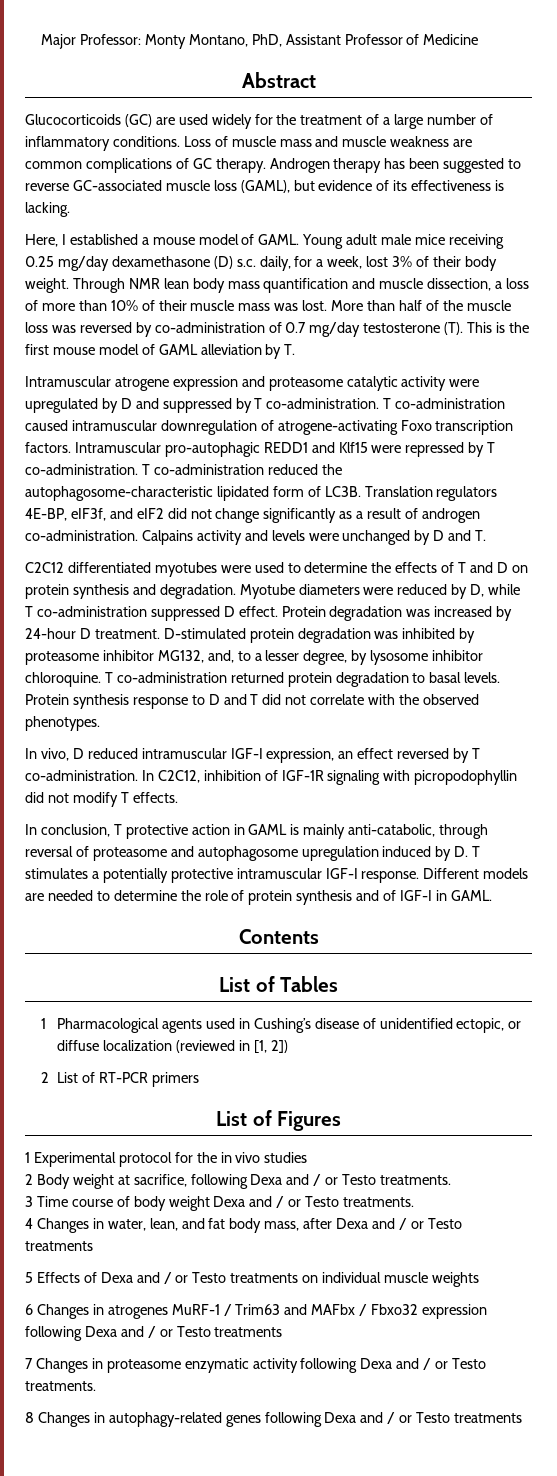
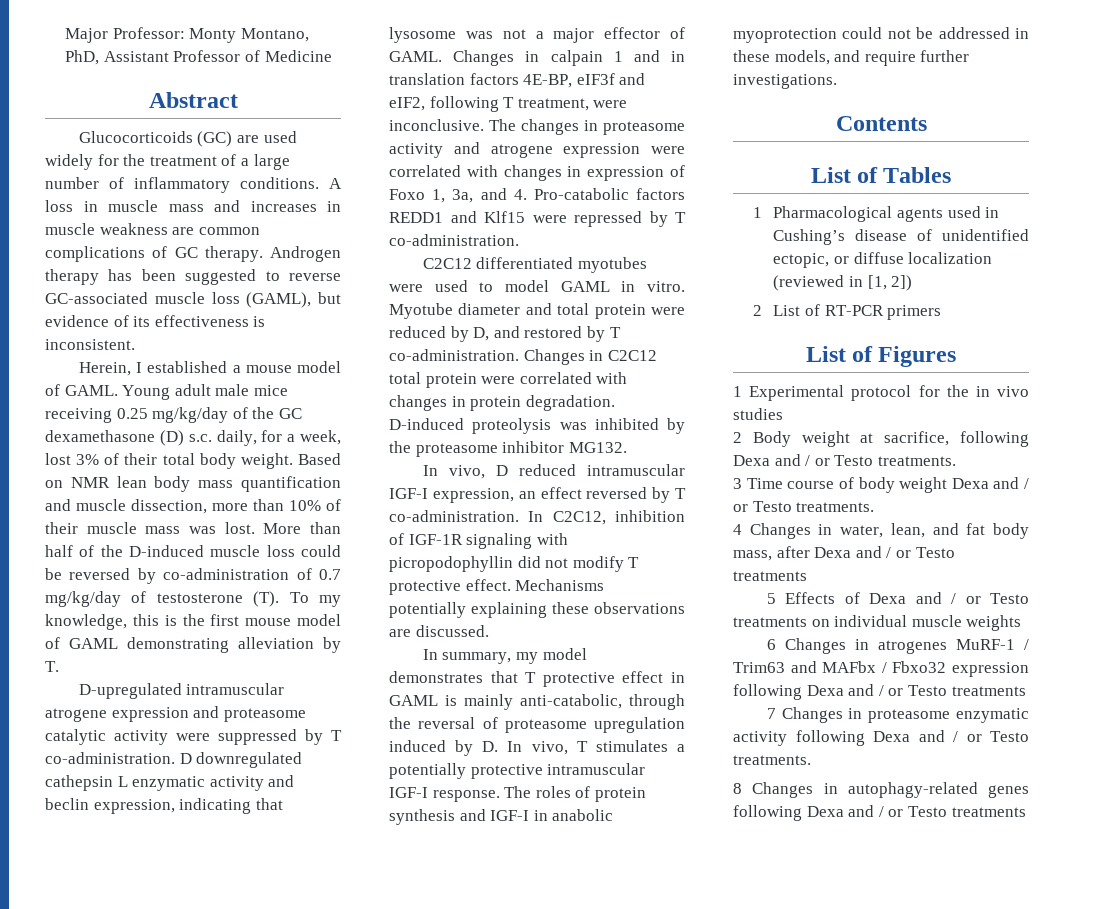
[183,136,228,147] Loss of -> [329,178,342,189] [45,200,98,212] A loss in
(339, 141) none -> [250,201,341,212] increases in
[25,202,70,217] [25,234,58,247] lacking. // Here, -> [45,339,135,350] [78,362,131,376] inconsistent. // Herein,
[57,256,109,271] mg/day -> [152,407,302,423] mg/kg/day of the GC
(461, 261) none -> [162,453,195,465] total
[72,278,125,293] Through -> [298,453,341,465] [45,480,63,488] Based on
[495,278,530,289] [25,300,38,311] a loss of -> (207, 506) none
[466,300,511,311] [25,322,76,333] muscle loss was -> [129,545,341,557] [45,568,62,580] D-induced muscle loss could be
[309,322,493,337] mg/day testosterone (T). This -> [45,591,341,607] [45,614,159,630] mg/kg/day of testosterone (T). To my knowledge, this
(198, 349) none -> [127,637,229,653] demonstrating
[25,376,111,387] Intramuscular -> [78,683,285,699] D-upregulated intramuscular
[25,398,506,413] [25,420,514,435] [25,442,260,457] upregulated by D and suppressed by T co-administration. T co-administration caused intramuscular downregulation of atrogene-activating Foxo transcription factors. Intramuscular pro-autophagic -> [218,729,342,745] [45,752,303,768] [45,775,295,791] [45,798,283,814] [389,27,685,43] [389,50,685,66] [389,73,646,88] [389,96,628,112] [389,119,685,135] [389,142,685,158] [389,165,685,181] [389,188,685,203] suppressed by T co-administration. D downregulated cathepsin L enzymatic activity and beclin expression, indicating that lysosome was not a major effector of GAML. Changes in calpain 1 and in translation factors 4E-BP, eIF3f and eIF2, following T treatment, were inconclusive. The changes in proteasome activity and atrogene expression were correlated with changes in expression of Foxo 1, 3a, and 4. Pro-catabolic factors
[141,464,342,475] [25,486,498,501] [25,508,480,523] [25,530,487,545] T co-administration reduced the autophagosome-characteristic lipidated form of LC3B. Translation regulators 4E-BP, eIF3f, and eIF2 did not change significantly as a result of androgen co-administration. Calpains activity and levels were unchanged by D and T. -> (519, 240) none
[304,562,528,573] [25,584,521,599] [25,606,513,621] [25,628,371,643] determine the effects of T and D on protein synthesis and degradation. Myotube diameters were reduced by D, while T co-administration suppressed D effect. Protein degradation was increased by 24-hour D treatment. D-stimulated protein degradation -> [505,280,685,292] [389,303,685,319] [389,326,621,342] [389,349,657,365] [389,372,628,388] [389,395,615,411] [389,418,552,434] model GAML in vitro. Myotube diameter and total protein were reduced by D, and restored by T co-administration. Changes in C2C12 total protein were correlated with changes in protein degradation. D-induced proteolysis
(476, 635) none -> [389,441,411,453] the
[157,650,484,665] [25,672,501,687] [25,694,479,709] [25,716,100,731] MG132, and, to a lesser degree, by lysosome inhibitor chloroquine. T co-administration returned protein degradation to basal levels. Protein synthesis response to D and T did not correlate with the observed phenotypes. -> [568,442,627,453] MG132.
[132,792,178,803] [25,824,230,839] effects. // In conclusion, T protective action -> [389,579,605,595] [389,602,685,618] [389,625,489,637] [422,648,587,664] [389,671,664,687] protective effect. Mechanisms potentially explaining these observations are discussed. // In summary, my model demonstrates that T protective effect
(489, 831) none -> [389,717,411,729] the
[170,846,298,861] and autophagosome -> (587, 726) none
(469, 851) none -> [507,741,568,755] In vivo,
[423,868,529,879] [25,890,228,901] Different models are needed to determine the role -> [504,786,571,798] The roles
[383,890,397,901] of -> (486, 815) none
[450,890,492,901] GAML. -> [552,809,614,821] [733,27,1029,43] [733,50,970,66] [733,74,837,89] anabolic myoprotection could not be addressed in these models, and require further investigations.

